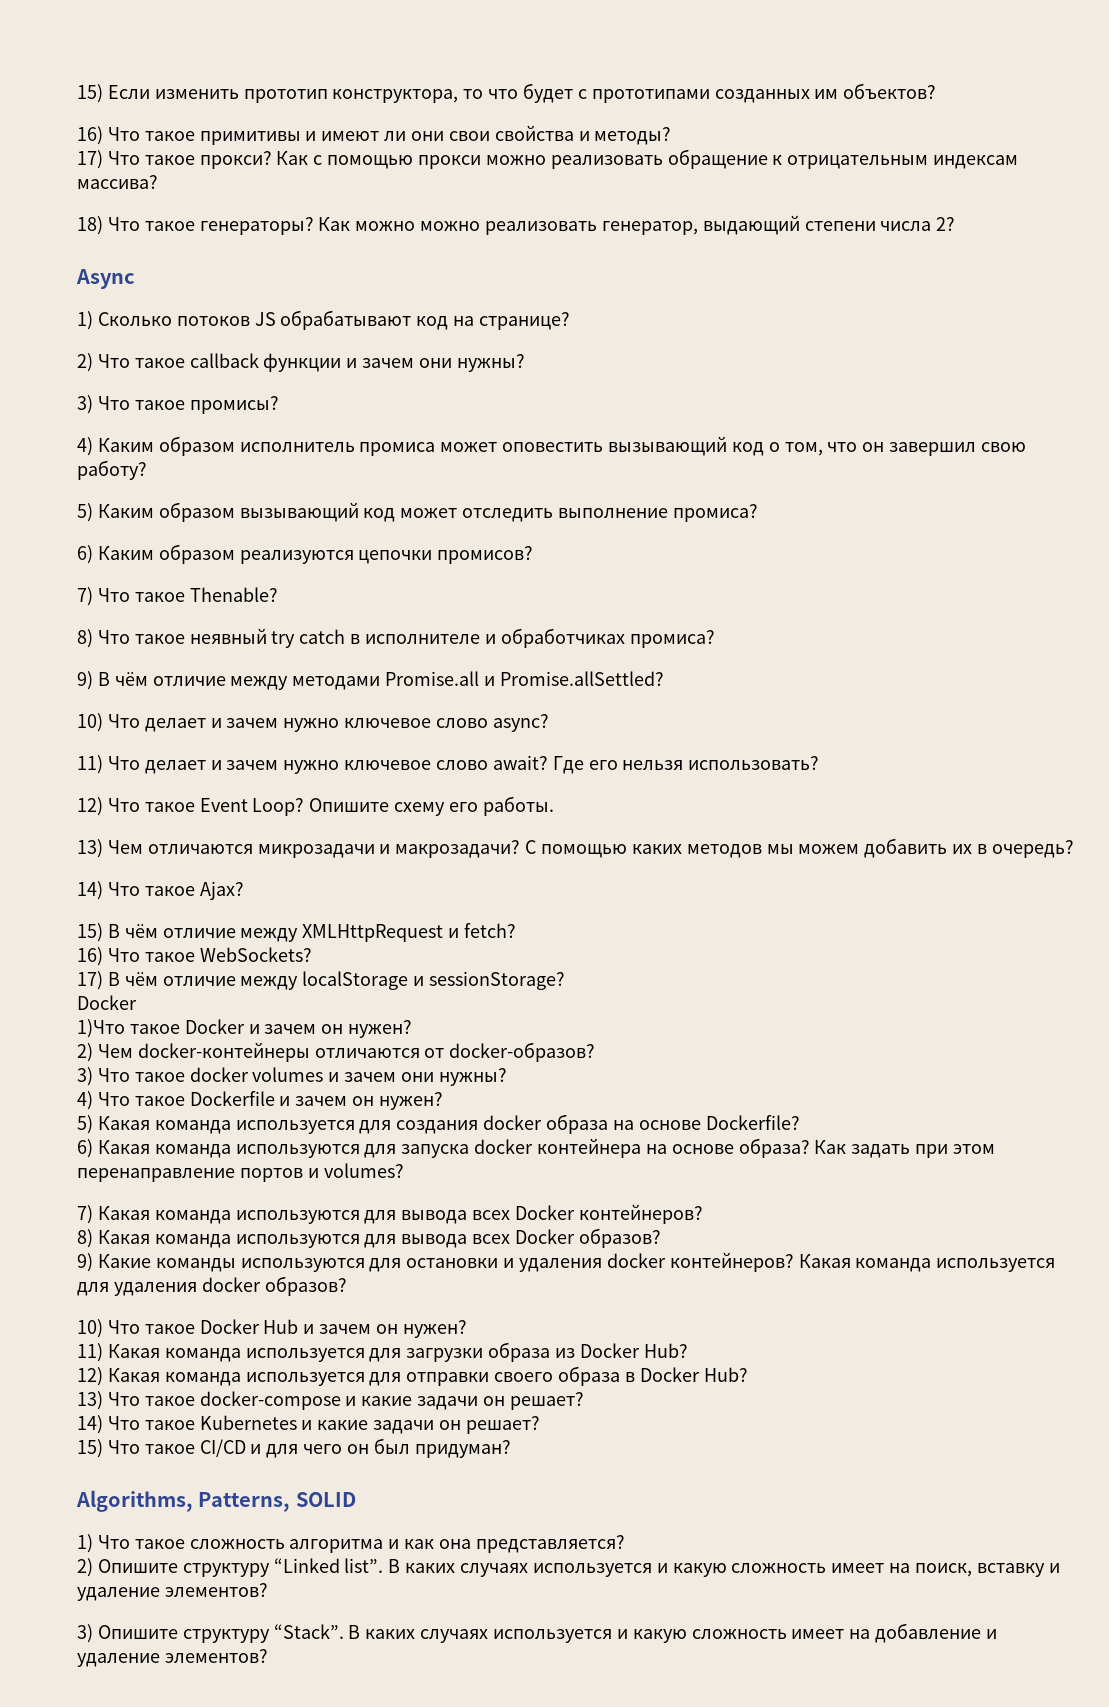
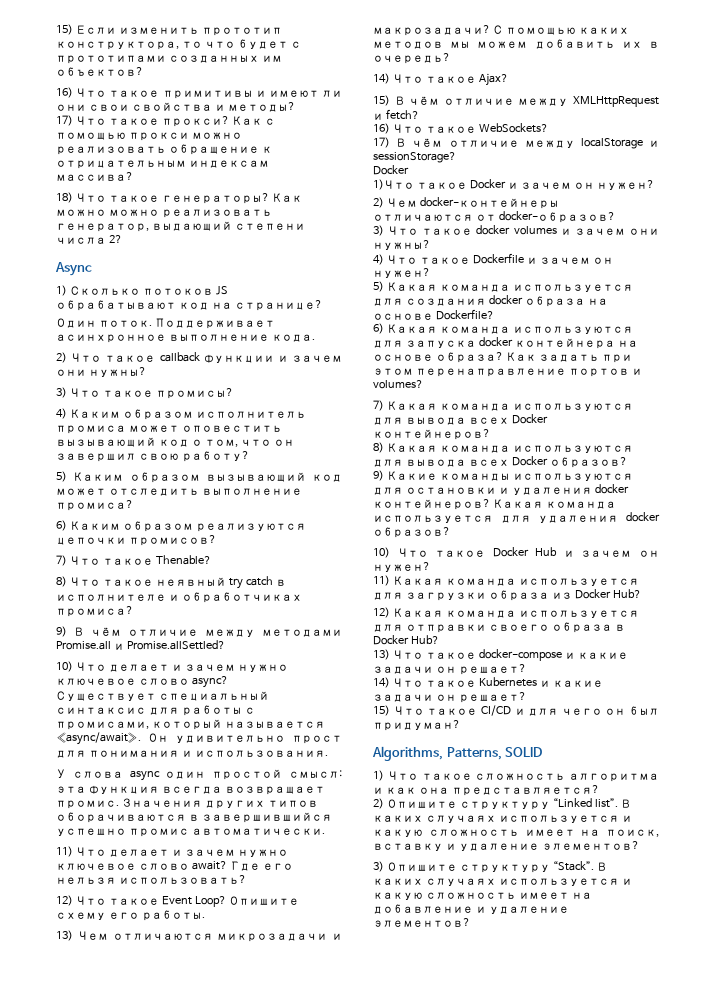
(571, 321) none -> [56,318,275,329] [56,334,315,343] // Один поток. Поддерживает асинхронное выполнение кода.
(549, 723) none -> [56,691,269,701] [56,705,255,716] [56,719,325,730] [56,732,342,745] [56,750,328,758] [56,769,342,781] [56,785,325,795] [56,798,318,809] [56,812,332,823] [56,828,325,837] // Существует специальный синтаксис для работы с промисами, который называется «async/await». Он удивительно прост для понимания и использования. // У слова async один простой смысл: эта функция всегда возвращает промис. Значения других типов оборачиваются в завершившийся успешно промис автоматически.

